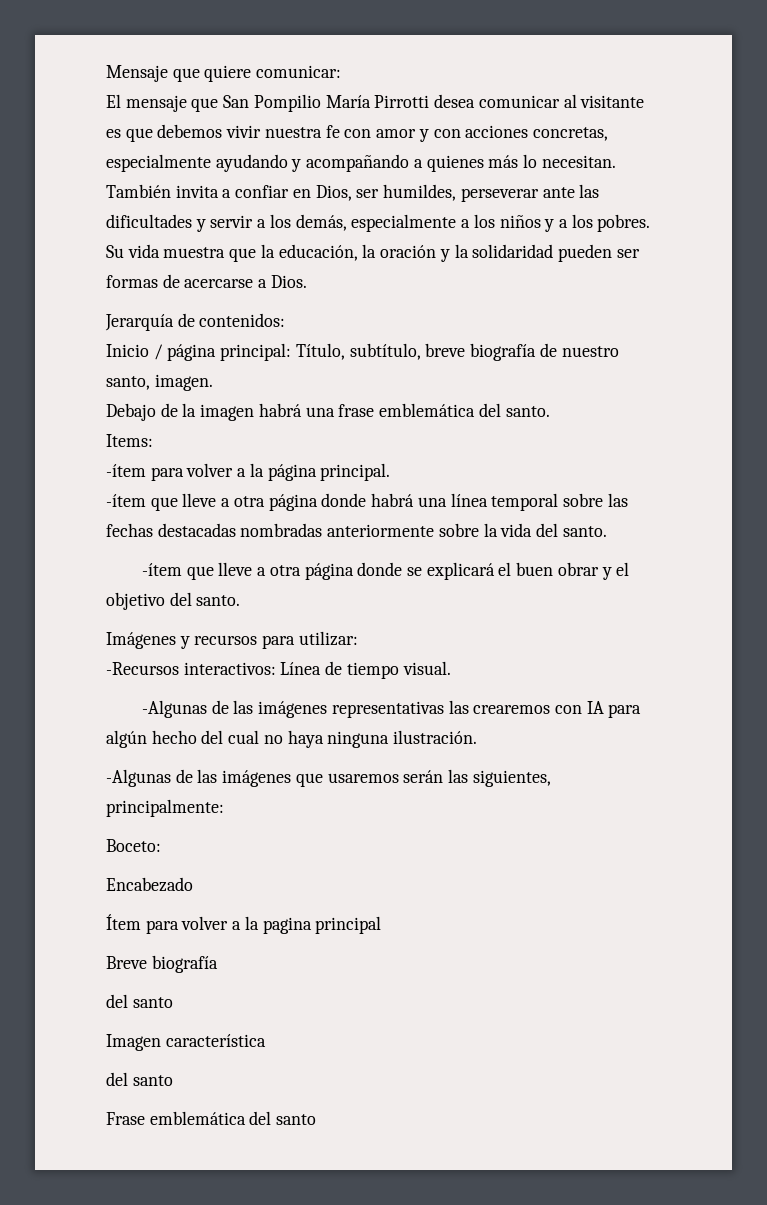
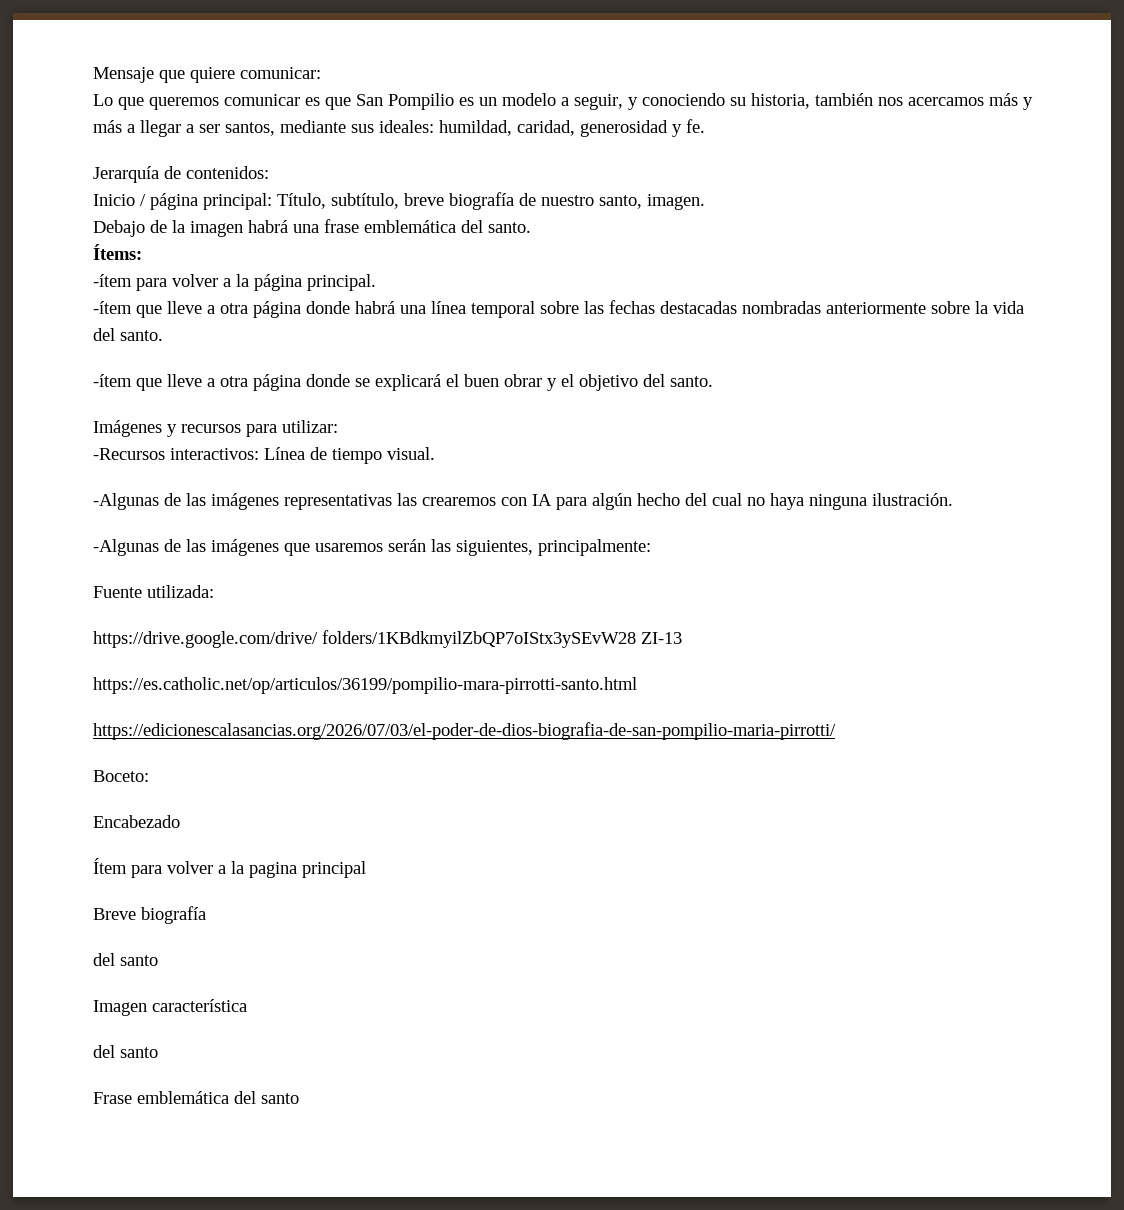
[106,94,645,112] [106,124,608,142] [106,154,616,172] [106,184,600,202] [106,214,651,232] [106,244,640,262] [106,274,307,288] El mensaje que San Pompilio María Pirrotti desea comunicar al visitante es que debemos vivir nuestra fe con amor y con acciones concretas, especialmente ayudando y acompañando a quienes más lo necesitan. También invita a confiar en Dios, ser humildes, perseverar ante las dificultades y servir a los demás, especialmente a los niños y a los pobres. Su vida muestra que la educación, la oración y la solidaridad pueden ser formas de acercarse a Dios. -> [93,93,1033,110] [93,119,705,137] Lo que queremos comunicar es que San Pompilio es un modelo a seguir, y conociendo su historia, también nos acercamos más y más a llegar a ser santos, mediante sus ideales: humildad, caridad, generosidad y fe.
[106,434,153,447] Items: -> [93,244,142,260] Ítems:
(224, 808) none -> [93,585,214,598] [93,630,682,648] [93,677,637,694] [93,722,836,740] // Fuente utilizada: // https://drive.google.com/drive/ folders/1KBdkmyilZbQP7oIStx3ySEvW28 ZI-13 // https://es.catholic.net/op/articulos/36199/pompilio-mara-pirrotti-santo.html // https://edicionescalasancias.org/2026/07/03/el-poder-de-dios-biografia-de-san-pompilio-maria-pirrotti/

